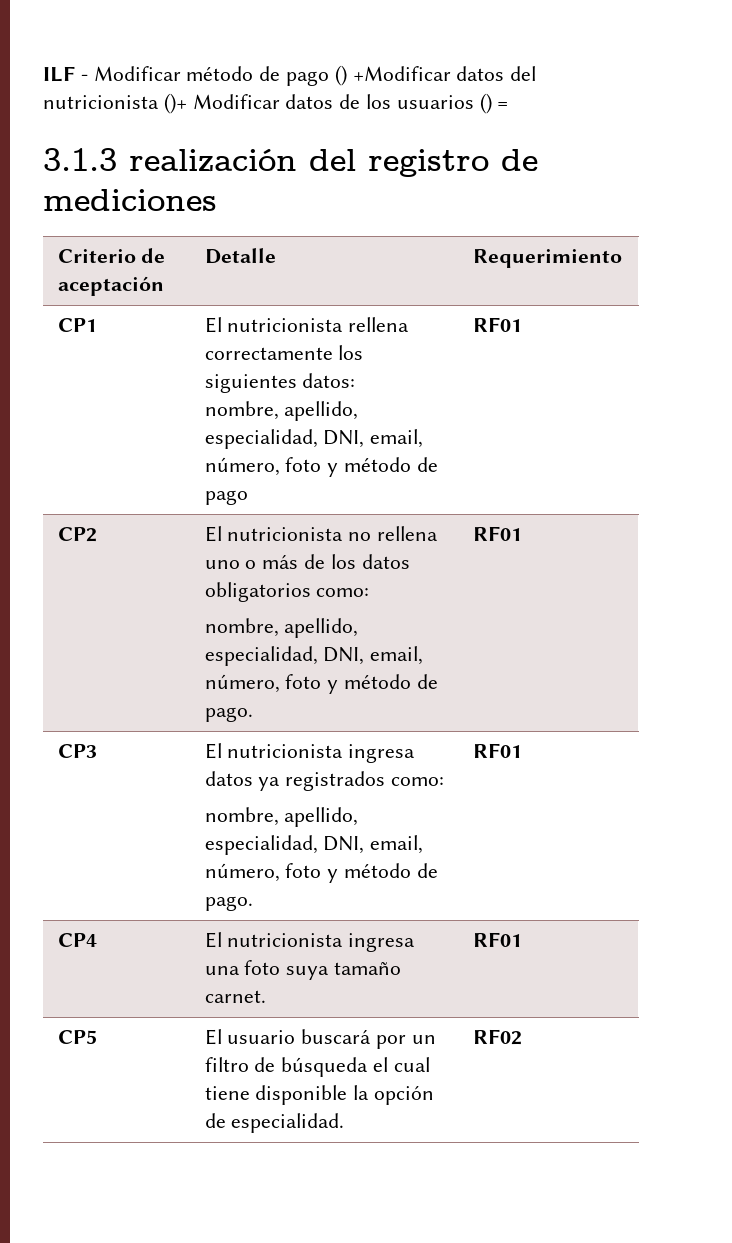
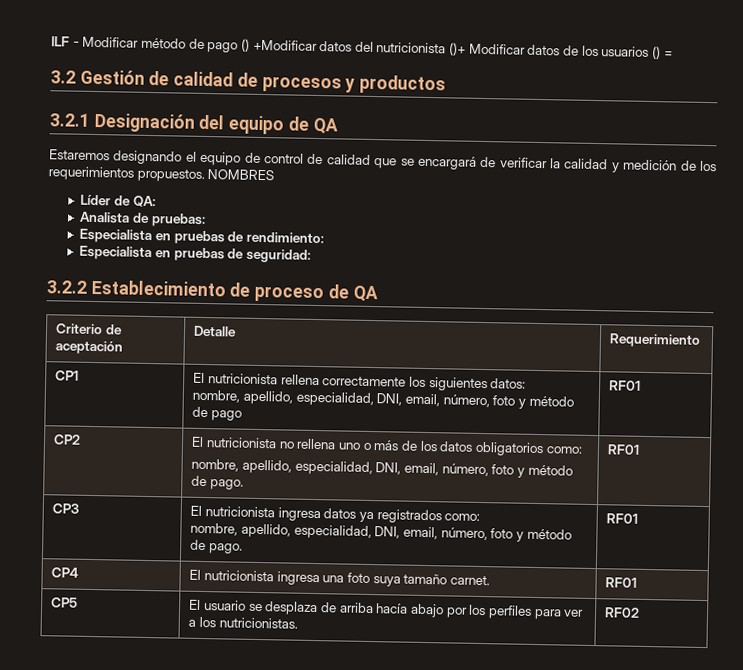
[43,148,538,177] [43,189,217,211] 3.1.3 realización del registro de mediciones -> [50,69,447,95] [49,112,338,135] [49,149,718,173] [48,166,275,182] [80,194,156,208] [79,211,206,227] [79,228,324,245] [79,245,311,263] [46,279,378,303] 3.2 Gestión de calidad de procesos y productos // 3.2.1 Designación del equipo de QA // Estaremos designando el equipo de control de calidad que se encargará de verificar la calidad y medición de los requerimientos propuestos. NOMBRES // Líder de QA: // Analista de pruebas: // Especialista en pruebas de rendimiento: // Especialista en pruebas de seguridad: // 3.2.2 Establecimiento de proceso de QA
[301,1029,436,1049] [204,1057,430,1077] [204,1085,434,1105] [204,1113,345,1133] buscará por un filtro de búsqueda el cual tiene disponible la opción de especialidad. -> [248,601,585,620] [188,616,298,629] se desplaza de arriba hacía abajo por los perfiles para ver a los nutricionistas.

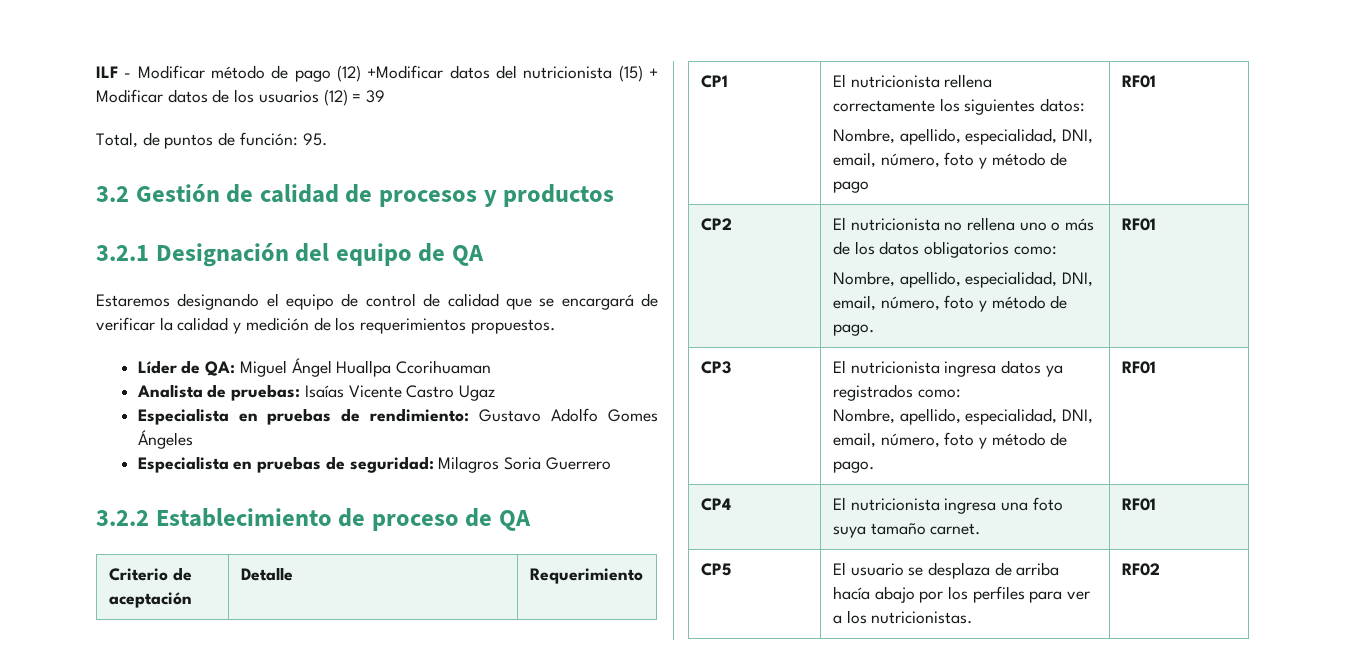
[240,38,250,52] () -> [337,65,361,82] (12)
[449,42,467,56] ()+ -> [618,65,658,82] (15) +
[651,45,661,60] () -> [323,89,348,106] (12)
(673, 54) none -> [366,90,386,103] [96,132,327,149] 39 // Total, de puntos de función: 95.
[207,169,275,181] NOMBRES -> (555, 326) none
(156, 201) none -> [239,358,491,377] Miguel Ángel Huallpa Ccorihuaman
(206, 220) none -> [304,385,495,401] Isaías Vicente Castro Ugaz
(324, 237) none -> [479,408,658,422] [137,430,193,449] Gustavo Adolfo Gomes Ángeles
(311, 255) none -> [438,456,611,473] Milagros Soria Guerrero
[192,389,241,403] nombre, -> [832,128,895,144] Nombre,
[191,458,240,472] nombre, -> [832,271,895,287] Nombre,
[190,522,239,536] nombre, -> [832,408,895,424] Nombre,

